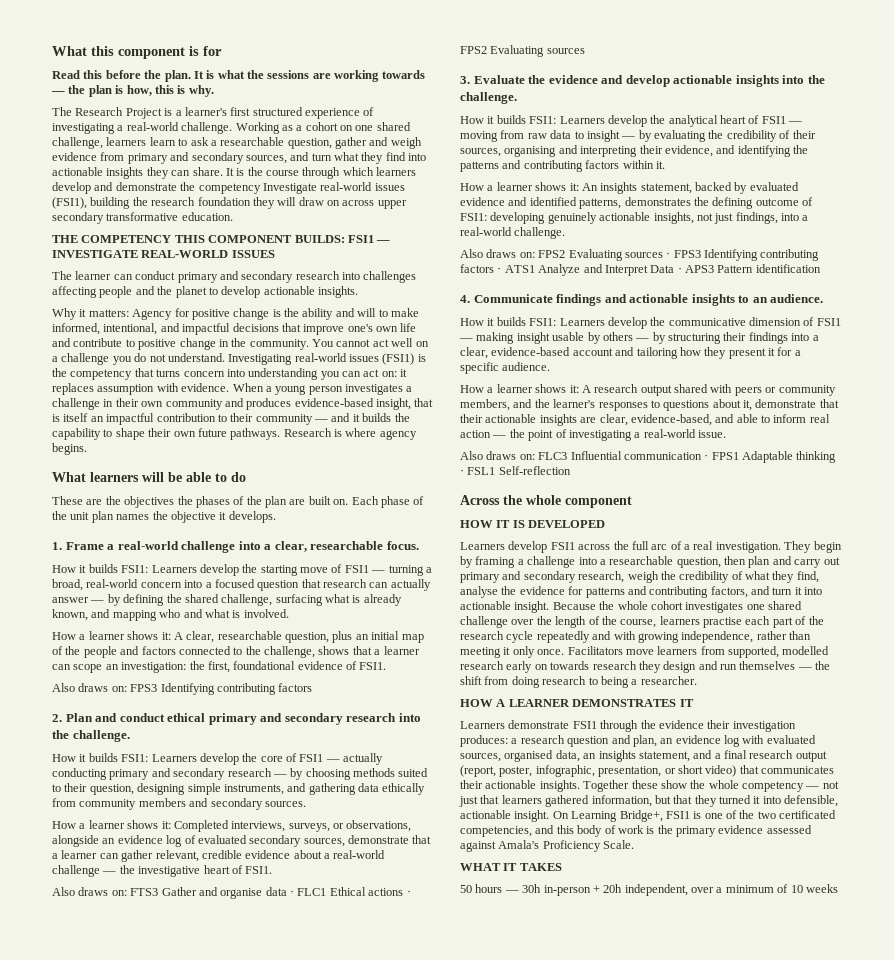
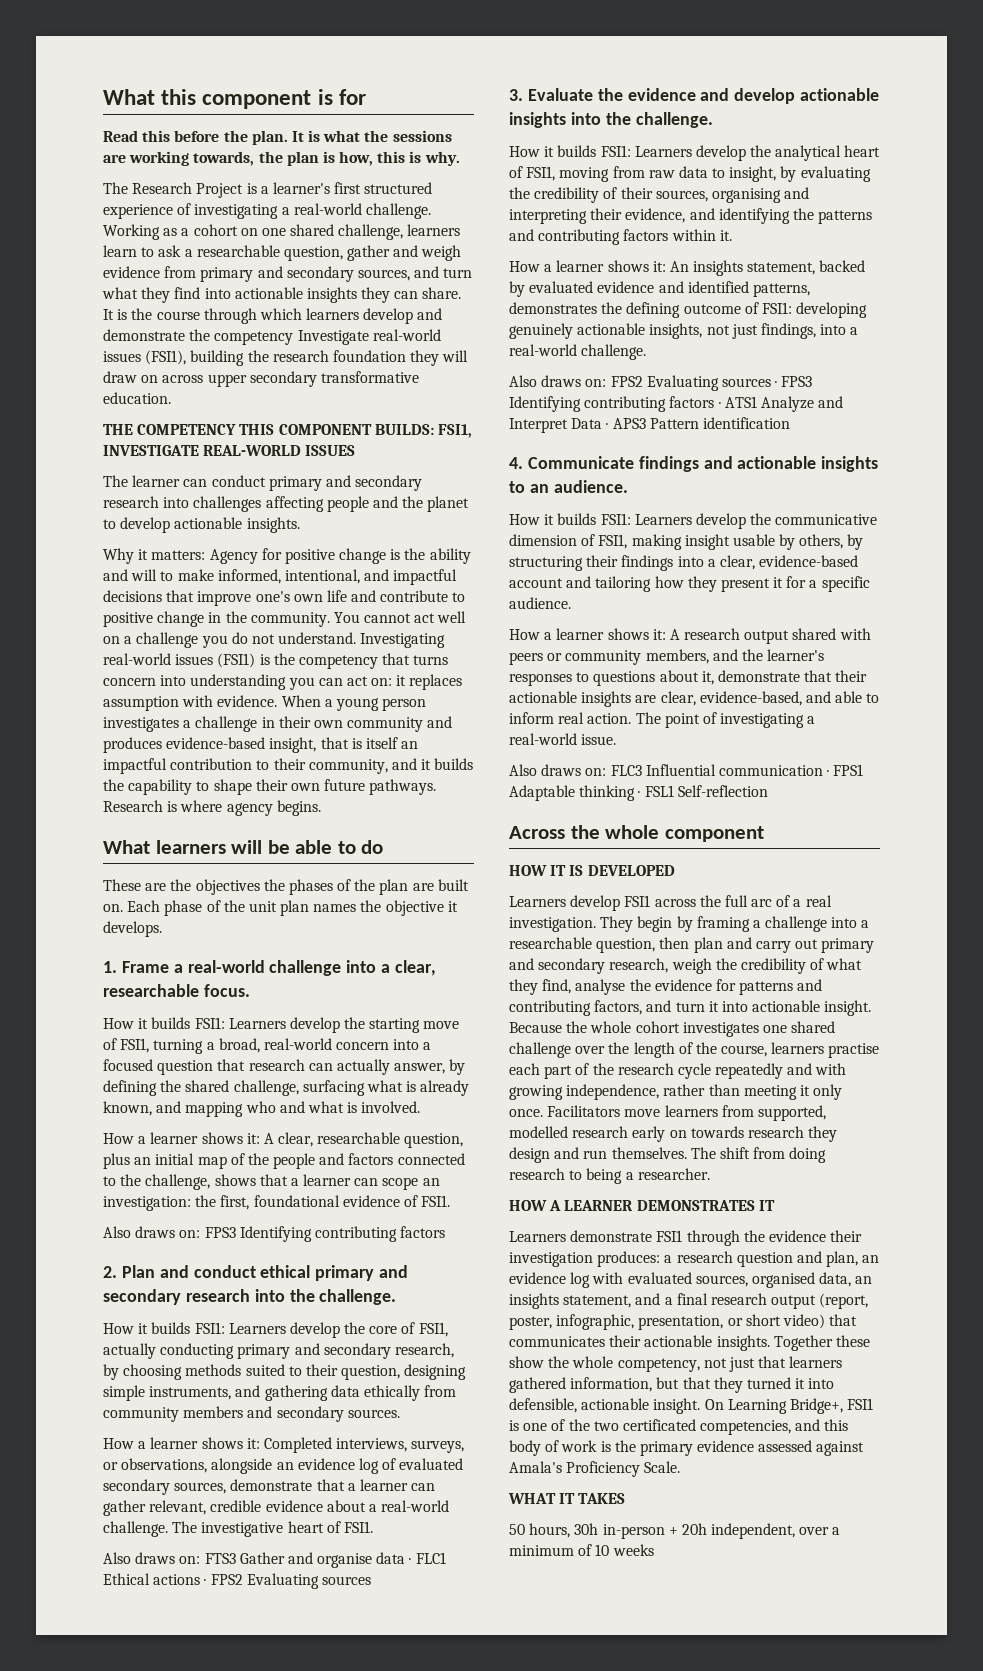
[381,70,425,79] [51,91,65,94] towards — -> [193,151,255,166] towards,
[347,235,391,243] FSI1 — -> [437,424,472,438] FSI1,
[255,414,328,425] community — -> [308,759,388,774] community,
[344,565,386,573] FSI1 — -> [120,1038,150,1053] FSI1,
[52,597,105,603] answer — -> [394,1063,446,1074] answer,
[299,754,340,762] FSI1 — -> [418,1322,448,1337] FSI1,
[227,768,287,777] research — -> [394,1343,454,1358] research,
[52,865,135,877] challenge — the -> [103,1521,198,1537] challenge. The
[761,116,803,124] FSI1 — -> [526,166,556,181] FSI1,
[586,130,636,142] insight — -> [729,166,777,182] insight,
[816,318,841,326] [459,338,473,341] FSI1 — -> [598,534,628,549] FSI1,
[602,332,650,341] others — -> [799,534,844,549] others,
[460,429,525,438] action — the -> [587,712,661,724] action. The
[739,661,831,670] themselves — the -> [611,1147,716,1159] themselves. The
[742,781,820,792] competency — -> [617,1358,700,1372] competency,
[475,884,519,893] hours — -> [529,1523,571,1538] hours,

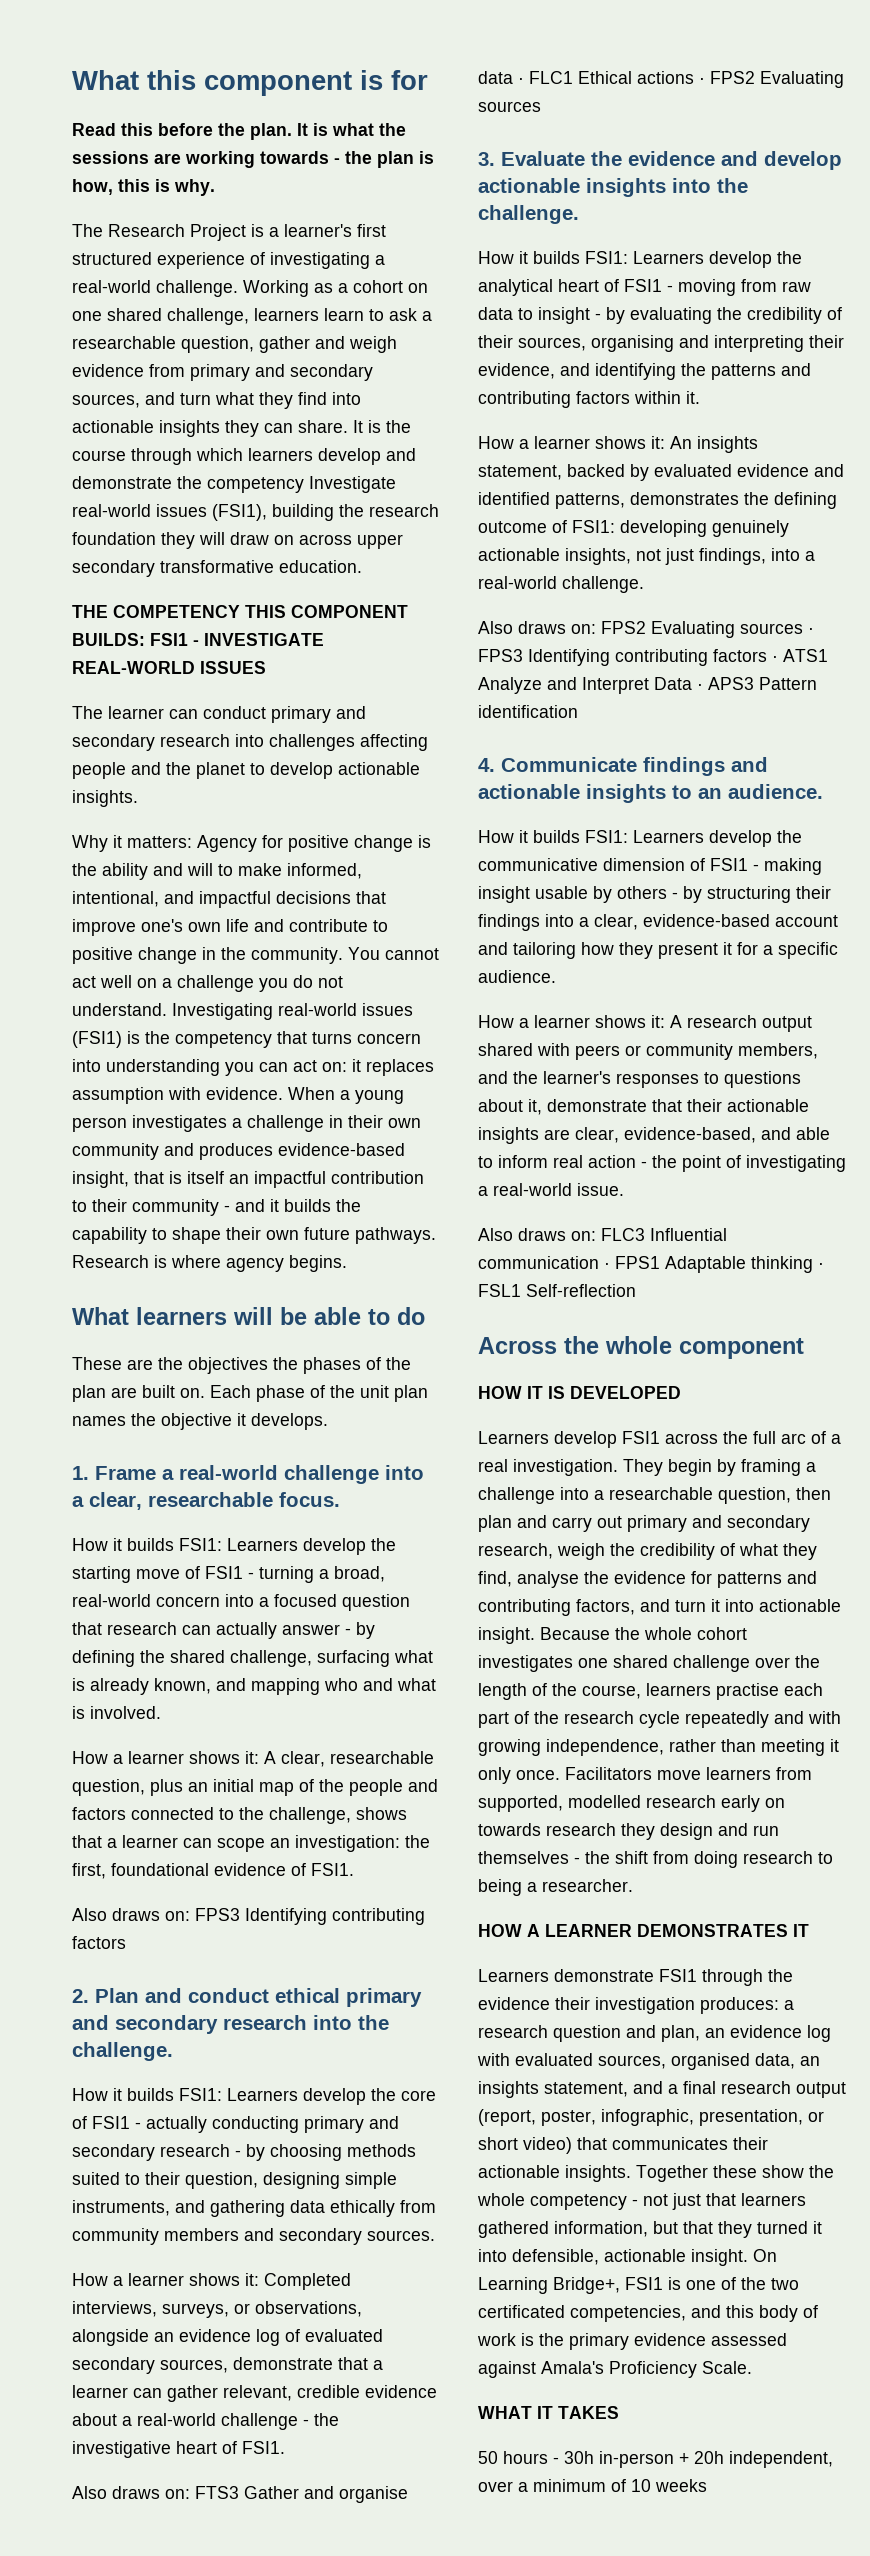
[193,151,255,166] towards, -> [260,151,340,164] towards -
[437,424,472,438] FSI1, -> [150,633,199,646] FSI1 -
[308,759,388,774] community, -> [132,1199,230,1216] community -
[120,1038,150,1053] FSI1, -> [205,1566,254,1579] FSI1 -
[394,1063,446,1074] answer, -> [282,1624,351,1635] answer -
[418,1322,448,1337] FSI1, -> [92,2116,141,2129] FSI1 -
[394,1343,454,1358] research, -> [160,2144,241,2157] research -
[103,1521,198,1537] challenge. The -> [221,2413,339,2430] challenge - the
[526,166,556,181] FSI1, -> [624,279,673,292] FSI1 -
[729,166,777,182] insight, -> [538,307,601,324] insight -
[598,534,628,549] FSI1, -> [710,858,759,871] FSI1 -
[799,534,844,549] others, -> [617,886,678,899] others -
[587,712,661,724] action. The -> [588,1155,677,1168] action - the
[611,1147,716,1159] themselves. The -> [478,1851,610,1864] themselves - the
[617,1358,700,1372] competency, -> [530,2194,638,2210] competency -
[529,1523,571,1538] hours, -> [503,2451,559,2464] hours -

